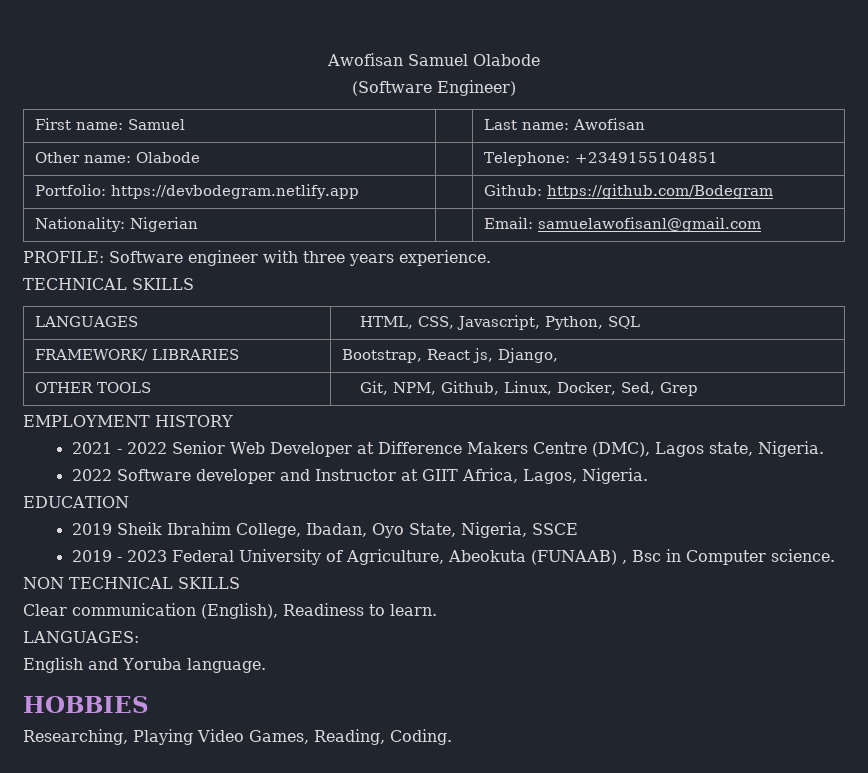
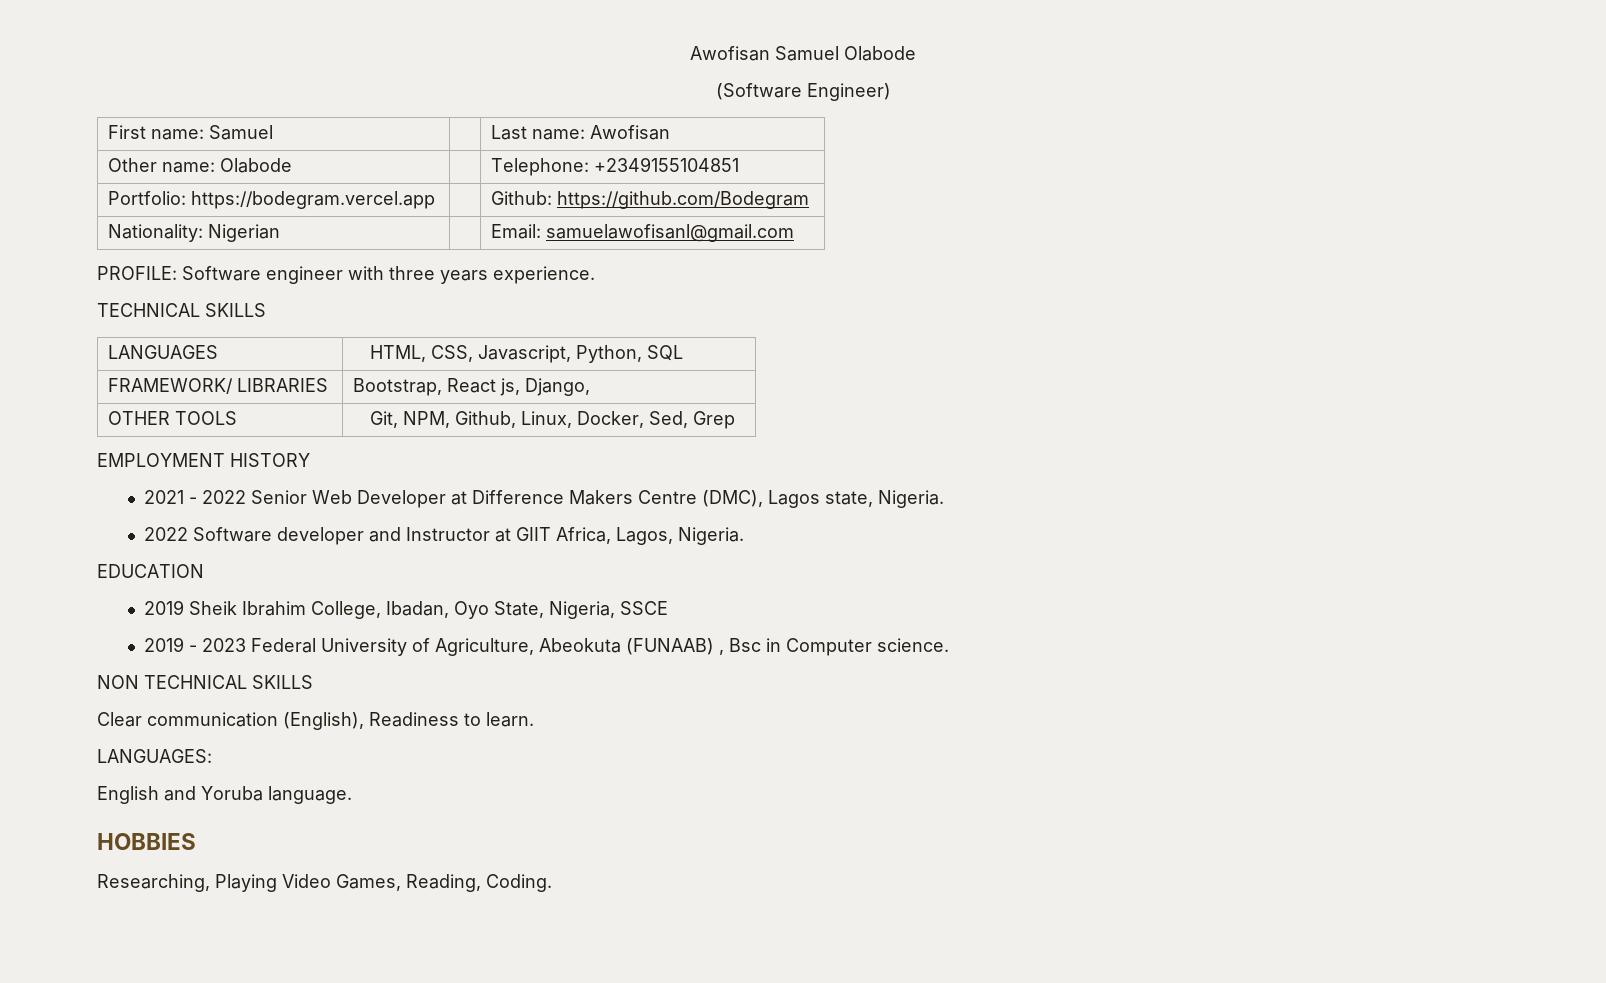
[110,184,359,199] https://devbodegram.netlify.app -> [191,191,436,209] https://bodegram.vercel.app

